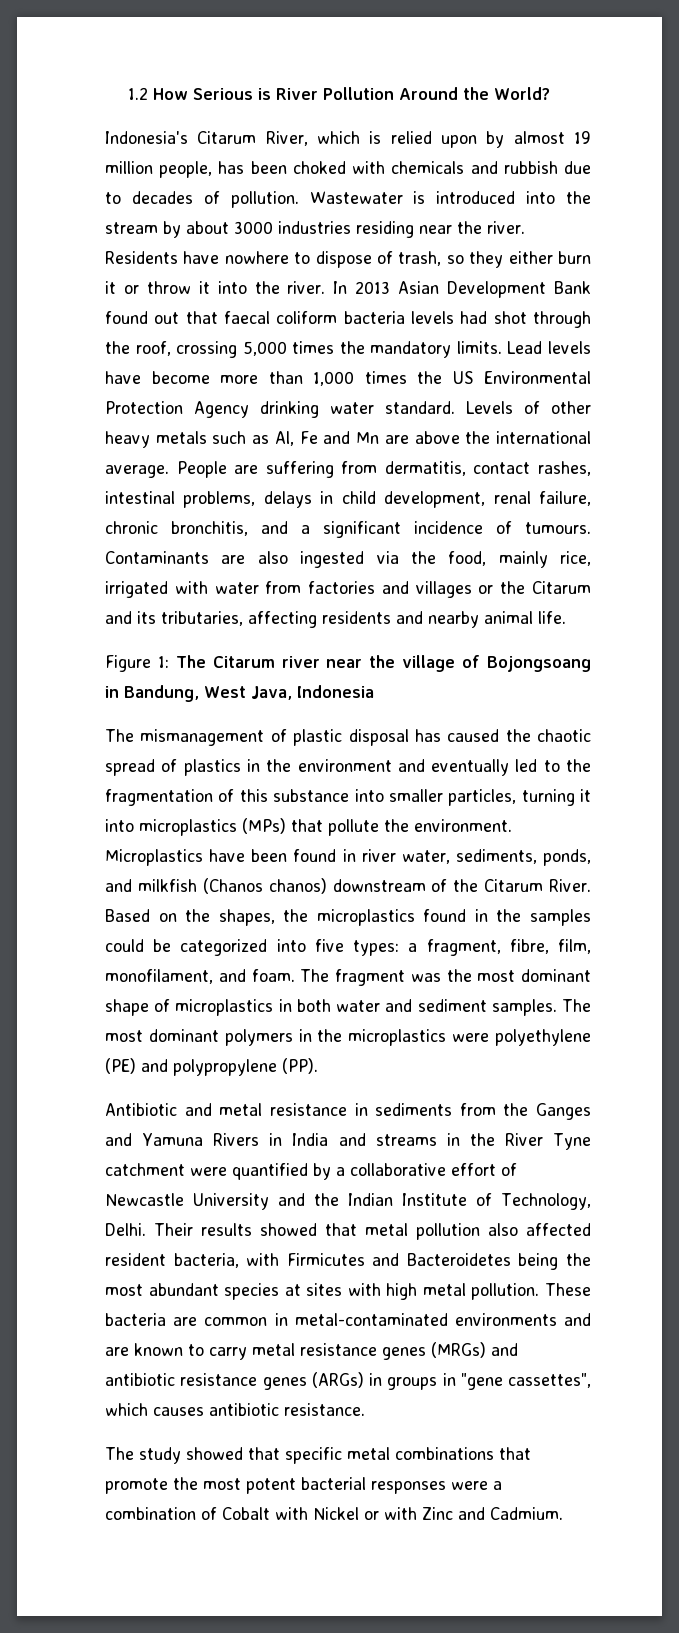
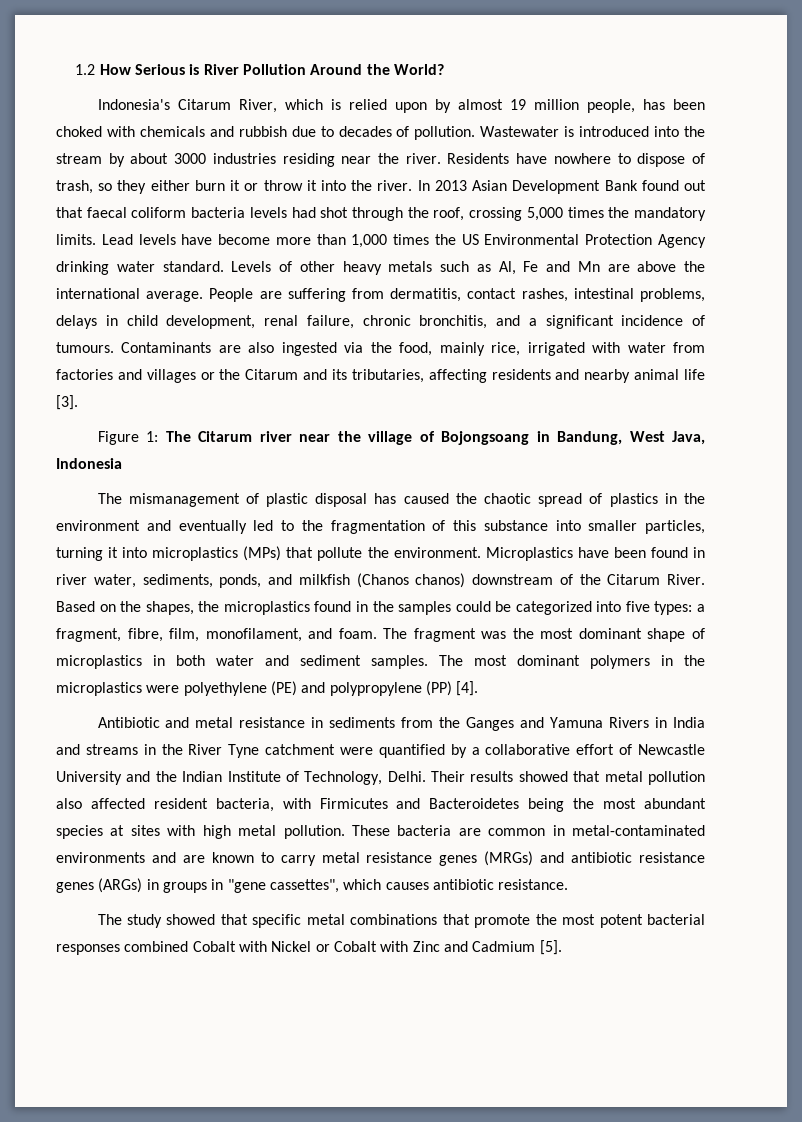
[538,611,566,624] life. -> [684,369,705,380] [56,395,78,410] life [3].
[282,1058,318,1074] (PP). -> [425,681,479,696] (PP) [4].
[451,1481,502,1490] [105,1507,217,1520] were a combination of -> [124,941,189,952] combined
(379, 1515) none -> [333,941,377,952] Cobalt
[490,1507,563,1520] Cadmium. -> [472,940,562,955] Cadmium [5].

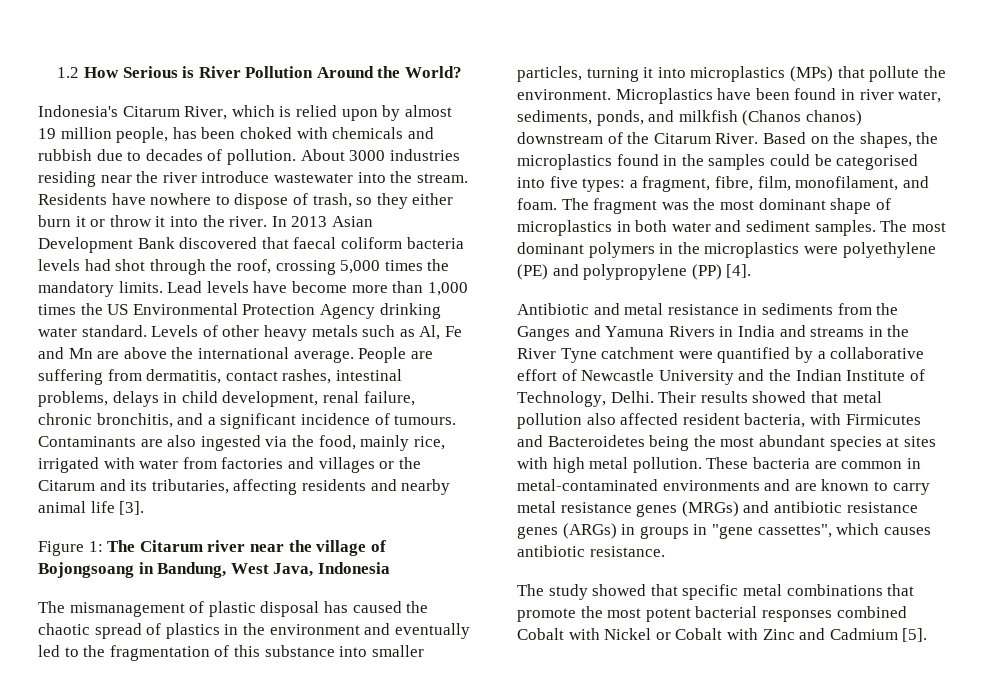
[480,126,706,137] [56,153,169,167] Wastewater is introduced into the stream by about -> [300,149,345,161] About
[405,153,441,164] river. -> [162,171,468,183] river introduce wastewater into the stream.
[641,180,706,191] found out -> [179,237,258,249] discovered
[515,601,592,615] categorized -> [836,154,919,170] categorised

